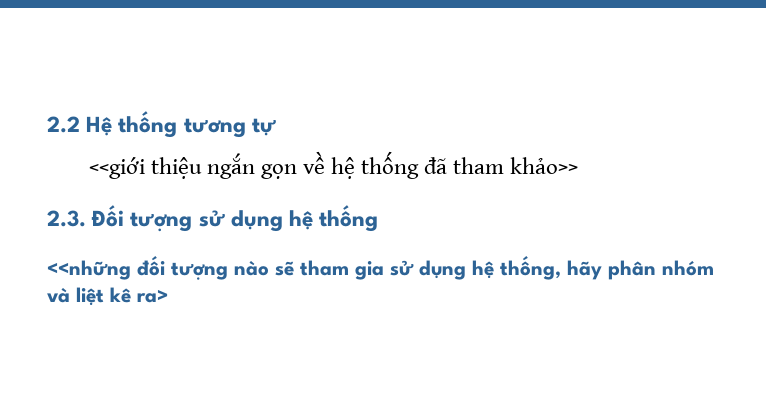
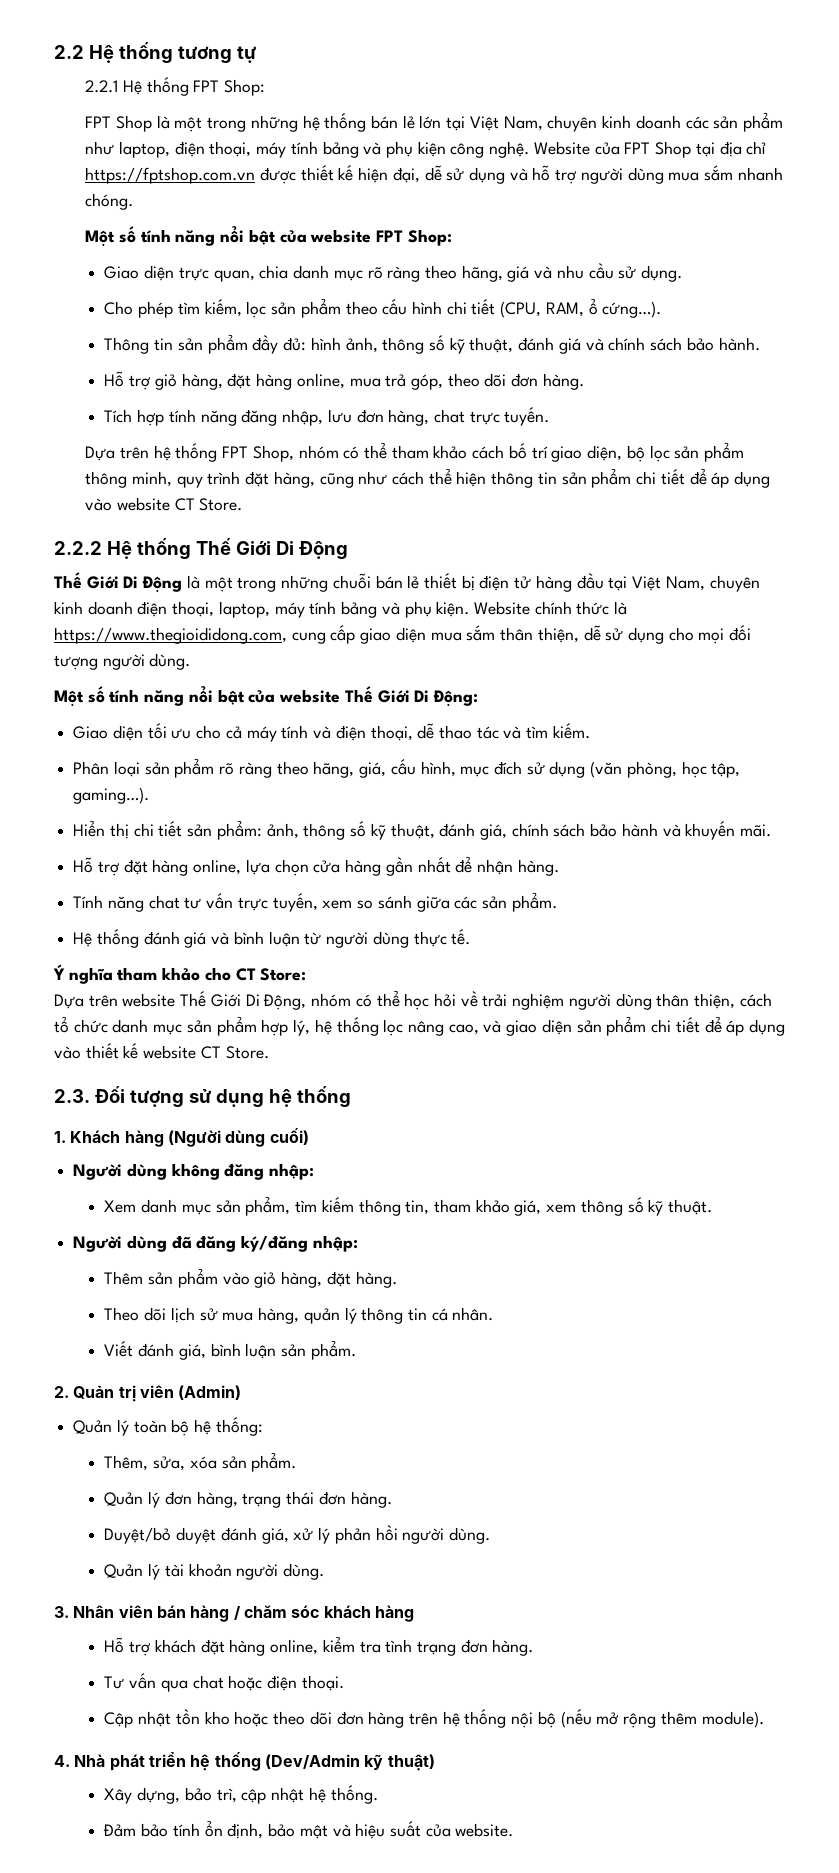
[88,151,579,179] <<giới thiệu ngắn gọn về hệ thống đã tham khảo>> -> [85,77,266,96] [85,112,783,132] [85,141,767,158] [85,165,783,184] [85,193,134,210] [85,226,452,246] [104,263,683,282] [104,298,662,318] [104,334,760,354] [104,371,584,390] [104,407,550,426] [85,442,744,462] [85,468,770,488] [85,497,243,511] [54,538,348,559] [54,572,760,592] [54,601,628,618] [54,625,752,644] [54,653,191,670] [54,686,478,706] [73,723,590,742] [73,758,741,778] [73,787,150,804] [73,820,772,840] [73,856,559,876] [73,892,557,912] [73,929,471,948] [53,964,307,984] [54,990,772,1010] [54,1016,785,1036] [54,1043,269,1059] 2.2.1 Hệ thống FPT Shop: // FPT Shop là một trong những hệ thống bán lẻ lớn tại Việt Nam, chuyên kinh doanh các sản phẩm như laptop, điện thoại, máy tính bảng và phụ kiện công nghệ. Website của FPT Shop tại địa chỉ https://fptshop.com.vn được thiết kế hiện đại, dễ sử dụng và hỗ trợ người dùng mua sắm nhanh chóng. // Một số tính năng nổi bật của website FPT Shop: // Giao diện trực quan, chia danh mục rõ ràng theo hãng, giá và nhu cầu sử dụng. // Cho phép tìm kiếm, lọc sản phẩm theo cấu hình chi tiết (CPU, RAM, ổ cứng…). // Thông tin sản phẩm đầy đủ: hình ảnh, thông số kỹ thuật, đánh giá và chính sách bảo hành. // Hỗ trợ giỏ hàng, đặt hàng online, mua trả góp, theo dõi đơn hàng. // Tích hợp tính năng đăng nhập, lưu đơn hàng, chat trực tuyến. // Dựa trên hệ thống FPT Shop, nhóm có thể tham khảo cách bố trí giao diện, bộ lọc sản phẩm thông minh, quy trình đặt hàng, cũng như cách thể hiện thông tin sản phẩm chi tiết để áp dụng vào website CT Store. // 2.2.2 Hệ thống Thế Giới Di Động // Thế Giới Di Động là một trong những chuỗi bán lẻ thiết bị điện tử hàng đầu tại Việt Nam, chuyên kinh doanh điện thoại, laptop, máy tính bảng và phụ kiện. Website chính thức là https://www.thegioididong.com, cung cấp giao diện mua sắm thân thiện, dễ sử dụng cho mọi đối tượng người dùng. // Một số tính năng nổi bật của website Thế Giới Di Động: // Giao diện tối ưu cho cả máy tính và điện thoại, dễ thao tác và tìm kiếm. // Phân loại sản phẩm rõ ràng theo hãng, giá, cấu hình, mục đích sử dụng (văn phòng, học tập, gaming…). // Hiển thị chi tiết sản phẩm: ảnh, thông số kỹ thuật, đánh giá, chính sách bảo hành và khuyến mãi. // Hỗ trợ đặt hàng online, lựa chọn cửa hàng gần nhất để nhận hàng. // Tính năng chat tư vấn trực tuyến, xem so sánh giữa các sản phẩm. // Hệ thống đánh giá và bình luận từ người dùng thực tế. // Ý nghĩa tham khảo cho CT Store: // Dựa trên website Thế Giới Di Động, nhóm có thể học hỏi về trải nghiệm người dùng thân thiện, cách tổ chức danh mục sản phẩm hợp lý, hệ thống lọc nâng cao, và giao diện sản phẩm chi tiết để áp dụng vào thiết kế website CT Store.
[47,256,714,280] [47,287,168,306] <<những đối tượng nào sẽ tham gia sử dụng hệ thống, hãy phân nhóm và liệt kê ra> -> [54,1128,309,1147] [73,1163,315,1180] [104,1196,713,1216] [73,1235,358,1252] [104,1268,397,1288] [104,1307,494,1324] [104,1340,356,1360] [54,1385,242,1402] [73,1417,263,1436] [104,1452,297,1472] [104,1491,392,1508] [104,1525,490,1544] [104,1563,325,1580] [54,1605,414,1622] [104,1636,534,1656] [104,1673,344,1692] [104,1709,764,1728] [54,1752,435,1771] [104,1785,378,1804] [103,1820,514,1839] 1. Khách hàng (Người dùng cuối) // Người dùng không đăng nhập: // Xem danh mục sản phẩm, tìm kiếm thông tin, tham khảo giá, xem thông số kỹ thuật. // Người dùng đã đăng ký/đăng nhập: // Thêm sản phẩm vào giỏ hàng, đặt hàng. // Theo dõi lịch sử mua hàng, quản lý thông tin cá nhân. // Viết đánh giá, bình luận sản phẩm. // 2. Quản trị viên (Admin) // Quản lý toàn bộ hệ thống: // Thêm, sửa, xóa sản phẩm. // Quản lý đơn hàng, trạng thái đơn hàng. // Duyệt/bỏ duyệt đánh giá, xử lý phản hồi người dùng. // Quản lý tài khoản người dùng. // 3. Nhân viên bán hàng / chăm sóc khách hàng // Hỗ trợ khách đặt hàng online, kiểm tra tình trạng đơn hàng. // Tư vấn qua chat hoặc điện thoại. // Cập nhật tồn kho hoặc theo dõi đơn hàng trên hệ thống nội bộ (nếu mở rộng thêm module). // 4. Nhà phát triển hệ thống (Dev/Admin kỹ thuật) // Xây dựng, bảo trì, cập nhật hệ thống. // Đảm bảo tính ổn định, bảo mật và hiệu suất của website.

